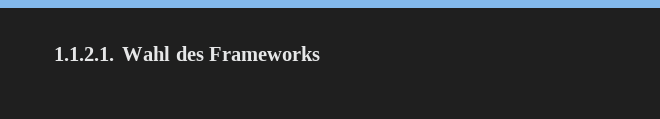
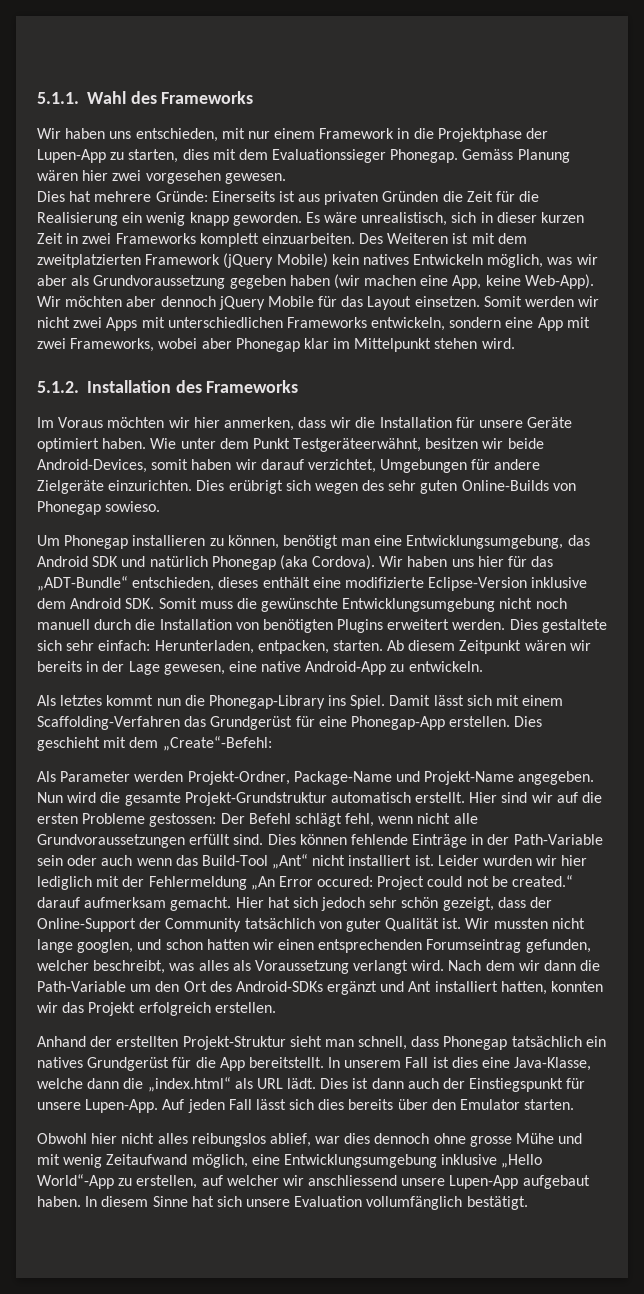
[54,47,114,61] 1.1.2.1. -> [37,92,79,104] 5.1.1.
(321, 53) none -> [37,128,549,142] [37,149,570,163] [37,170,286,184] [37,191,540,205] [37,212,585,226] [37,233,527,247] [37,253,598,268] [37,274,594,289] [37,296,600,310] [37,317,590,331] [37,338,515,352] [37,380,299,393] [37,417,573,431] [37,438,544,452] [37,459,541,473] [37,480,576,494] [37,501,161,515] [37,535,590,549] [37,555,554,570] [37,576,588,591] [37,598,567,612] [37,619,607,633] [37,640,591,654] [37,661,483,675] [37,695,564,709] [37,716,543,730] [37,736,272,751] [37,771,595,785] [37,792,603,806] [37,813,478,827] [37,834,603,848] [37,854,588,869] [37,875,574,890] [37,897,553,911] [37,918,585,932] [37,939,591,953] [37,960,601,974] [37,981,604,995] [37,1002,276,1016] [37,1036,606,1050] [37,1057,592,1071] [37,1077,586,1092] [37,1099,575,1113] [37,1133,583,1147] [37,1154,543,1168] [37,1174,590,1189] [37,1196,528,1210] // Wir haben uns entschieden, mit nur einem Framework in die Projektphase der Lupen-App zu starten, dies mit dem Evaluationssieger Phonegap. Gemäss Planung wären hier zwei vorgesehen gewesen. // Dies hat mehrere Gründe: Einerseits ist aus privaten Gründen die Zeit für die Realisierung ein wenig knapp geworden. Es wäre unrealistisch, sich in dieser kurzen Zeit in zwei Frameworks komplett einzuarbeiten. Des Weiteren ist mit dem zweitplatzierten Framework (jQuery Mobile) kein natives Entwickeln möglich, was wir aber als Grundvoraussetzung gegeben haben (wir machen eine App, keine Web-App). Wir möchten aber dennoch jQuery Mobile für das Layout einsetzen. Somit werden wir nicht zwei Apps mit unterschiedlichen Frameworks entwickeln, sondern eine App mit zwei Frameworks, wobei aber Phonegap klar im Mittelpunkt stehen wird. // 5.1.2. Installation des Frameworks // Im Voraus möchten wir hier anmerken, dass wir die Installation für unsere Geräte optimiert haben. Wie unter dem Punkt Testgeräteerwähnt, besitzen wir beide Android-Devices, somit haben wir darauf verzichtet, Umgebungen für andere Zielgeräte einzurichten. Dies erübrigt sich wegen des sehr guten Online-Builds von Phonegap sowieso. // Um Phonegap installieren zu können, benötigt man eine Entwicklungsumgebung, das Android SDK und natürlich Phonegap (aka Cordova). Wir haben uns hier für das „ADT-Bundle“ entschieden, dieses enthält eine modifizierte Eclipse-Version inklusive dem Android SDK. Somit muss die gewünschte Entwicklungsumgebung nicht noch manuell durch die Installation von benötigten Plugins erweitert werden. Dies gestaltete sich sehr einfach: Herunterladen, entpacken, starten. Ab diesem Zeitpunkt wären wir bereits in der Lage gewesen, eine native Android-App zu entwickeln. // Als letztes kommt nun die Phonegap-Library ins Spiel. Damit lässt sich mit einem Scaffolding-Verfahren das Grundgerüst für eine Phonegap-App erstellen. Dies geschieht mit dem „Create“-Befehl: // Als Parameter werden Projekt-Ordner, Package-Name und Projekt-Name angegeben. Nun wird die gesamte Projekt-Grundstruktur automatisch erstellt. Hier sind wir auf die ersten Probleme gestossen: Der Befehl schlägt fehl, wenn nicht alle Grundvoraussetzungen erfüllt sind. Dies können fehlende Einträge in der Path-Variable sein oder auch wenn das Build-Tool „Ant“ nicht installiert ist. Leider wurden wir hier lediglich mit der Fehlermeldung „An Error occured: Project could not be created.“ darauf aufmerksam gemacht. Hier hat sich jedoch sehr schön gezeigt, dass der Online-Support der Community tatsächlich von guter Qualität ist. Wir mussten nicht lange googlen, und schon hatten wir einen entsprechenden Forumseintrag gefunden, welcher beschreibt, was alles als Voraussetzung verlangt wird. Nach dem wir dann die Path-Variable um den Ort des Android-SDKs ergänzt und Ant installiert hatten, konnten wir das Projekt erfolgreich erstellen. // Anhand der erstellten Projekt-Struktur sieht man schnell, dass Phonegap tatsächlich ein natives Grundgerüst für die App bereitstellt. In unserem Fall ist dies eine Java-Klasse, welche dann die „index.html“ als URL lädt. Dies ist dann auch der Einstiegspunkt für unsere Lupen-App. Auf jeden Fall lässt sich dies bereits über den Emulator starten. // Obwohl hier nicht alles reibungslos ablief, war dies dennoch ohne grosse Mühe und mit wenig Zeitaufwand möglich, eine Entwicklungsumgebung inklusive „Hello World“-App zu erstellen, auf welcher wir anschliessend unsere Lupen-App aufgebaut haben. In diesem Sinne hat sich unsere Evaluation vollumfänglich bestätigt.

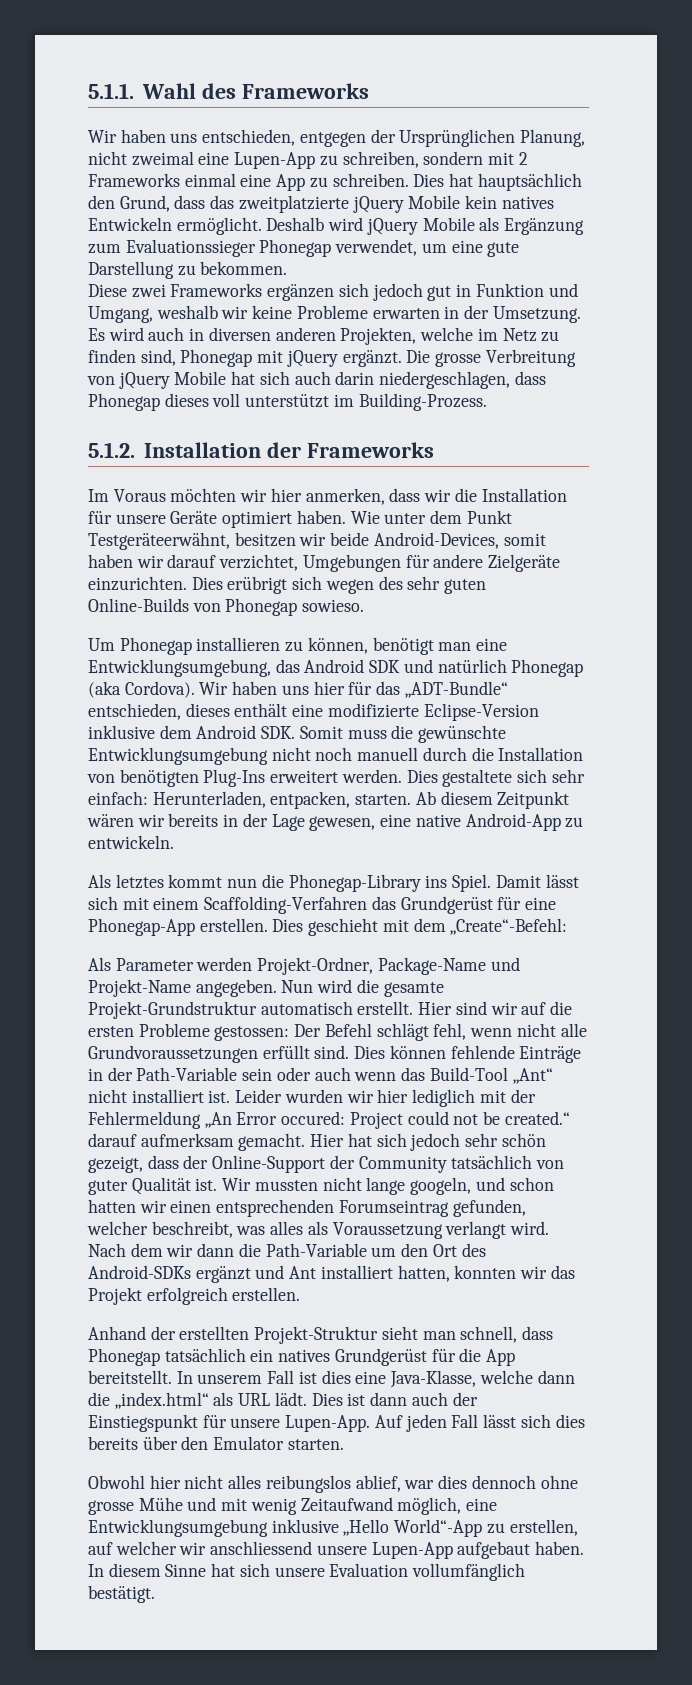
[221,128,549,142] [37,149,570,163] [37,170,286,184] [37,191,540,205] [37,212,585,226] [37,233,527,247] [37,253,598,268] [37,274,594,289] [37,296,600,310] [37,317,590,331] [37,338,515,352] mit nur einem Framework in die Projektphase der Lupen-App zu starten, dies mit dem Evaluationssieger Phonegap. Gemäss Planung wären hier zwei vorgesehen gewesen. // Dies hat mehrere Gründe: Einerseits ist aus privaten Gründen die Zeit für die Realisierung ein wenig knapp geworden. Es wäre unrealistisch, sich in dieser kurzen Zeit in zwei Frameworks komplett einzuarbeiten. Des Weiteren ist mit dem zweitplatzierten Framework (jQuery Mobile) kein natives Entwickeln möglich, was wir aber als Grundvoraussetzung gegeben haben (wir machen eine App, keine Web-App). Wir möchten aber dennoch jQuery Mobile für das Layout einsetzen. Somit werden wir nicht zwei Apps mit unterschiedlichen Frameworks entwickeln, sondern eine App mit zwei Frameworks, wobei aber Phonegap klar im Mittelpunkt stehen wird. -> [299,129,586,147] [88,151,528,169] [88,173,582,191] [88,195,554,213] [88,217,585,235] [88,239,520,257] [88,261,288,279] [88,283,578,301] [88,305,581,323] [88,327,560,345] [88,349,576,367] [87,371,546,389] [88,393,487,411] entgegen der Ursprünglichen Planung, nicht zweimal eine Lupen-App zu schreiben, sondern mit 2 Frameworks einmal eine App zu schreiben. Dies hat hauptsächlich den Grund, dass das zweitplatzierte jQuery Mobile kein natives Entwickeln ermöglicht. Deshalb wird jQuery Mobile als Ergänzung zum Evaluationssieger Phonegap verwendet, um eine gute Darstellung zu bekommen. // Diese zwei Frameworks ergänzen sich jedoch gut in Funktion und Umgang, weshalb wir keine Probleme erwarten in der Umsetzung. Es wird auch in diversen anderen Projekten, welche im Netz zu finden sind, Phonegap mit jQuery ergänzt. Die grosse Verbreitung von jQuery Mobile hat sich auch darin niedergeschlagen, dass Phonegap dieses voll unterstützt im Building-Prozess.
[175,380,202,393] des -> [266,442,301,458] der
[337,619,384,633] Plugins -> [203,769,266,787] Plug-Ins
[77,939,134,953] googlen, -> [410,1177,472,1195] googeln,

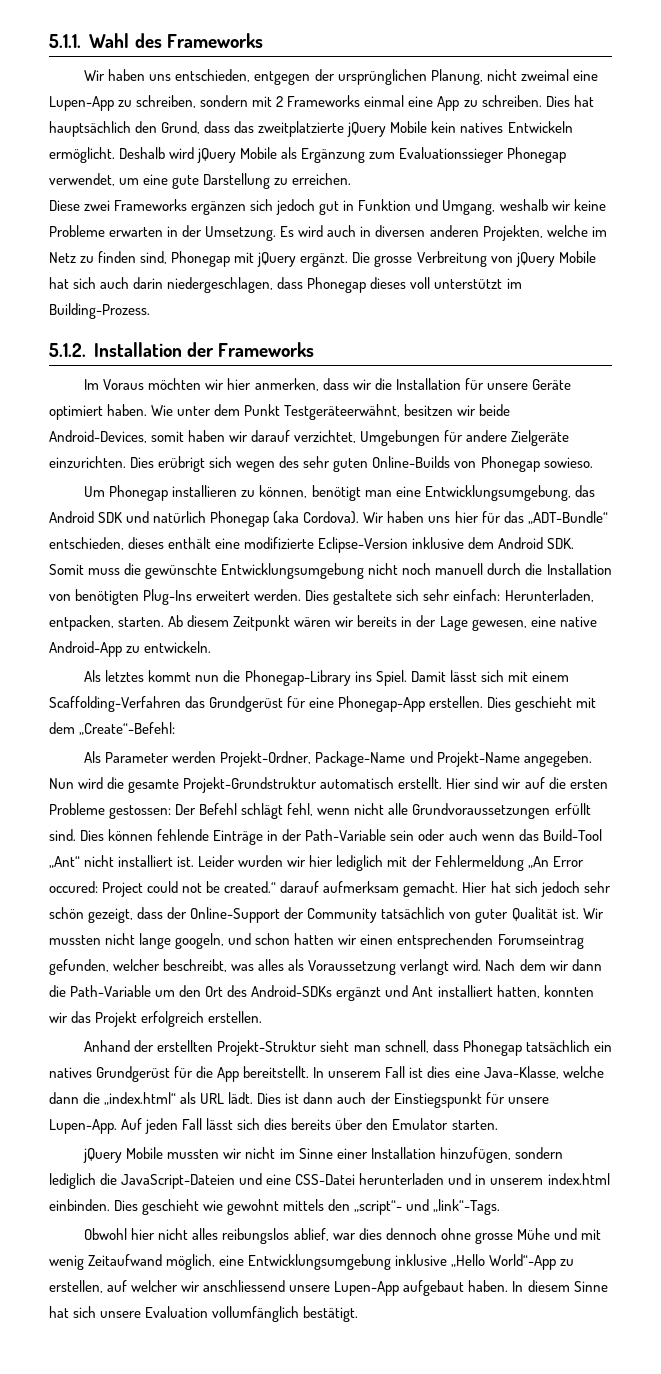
[399,129,516,147] Ursprünglichen -> [337,69,427,85] ursprünglichen
[200,261,288,275] bekommen. -> [292,173,352,185] erreichen.
(344, 1444) none -> [83,1147,563,1163] [49,1173,610,1189] [49,1199,501,1215] // jQuery Mobile mussten wir nicht im Sinne einer Installation hinzufügen, sondern lediglich die JavaScript-Dateien und eine CSS-Datei herunterladen und in unserem index.html einbinden. Dies geschieht wie gewohnt mittels den „script“- und „link“-Tags.

